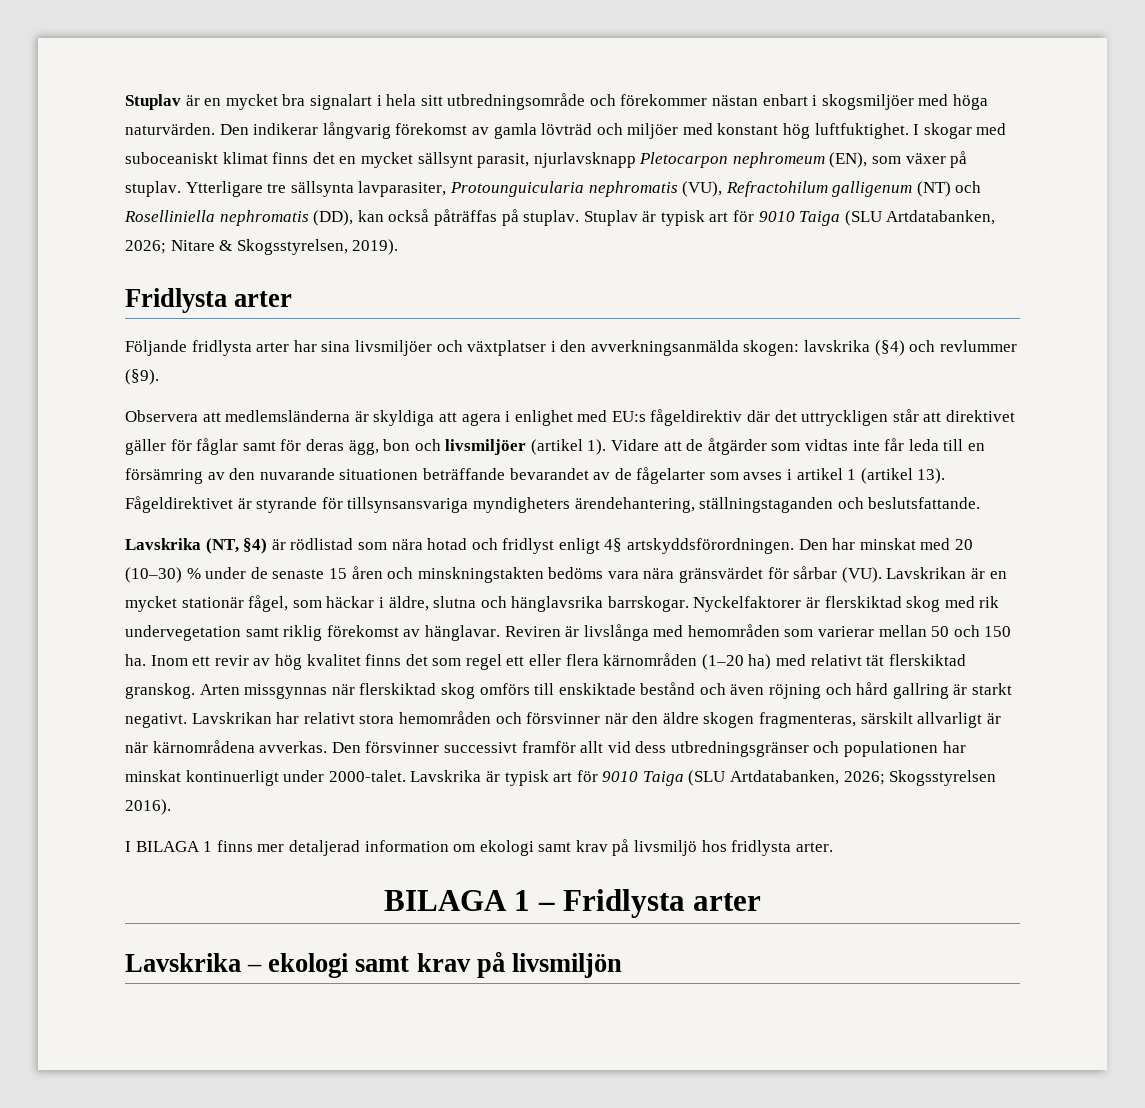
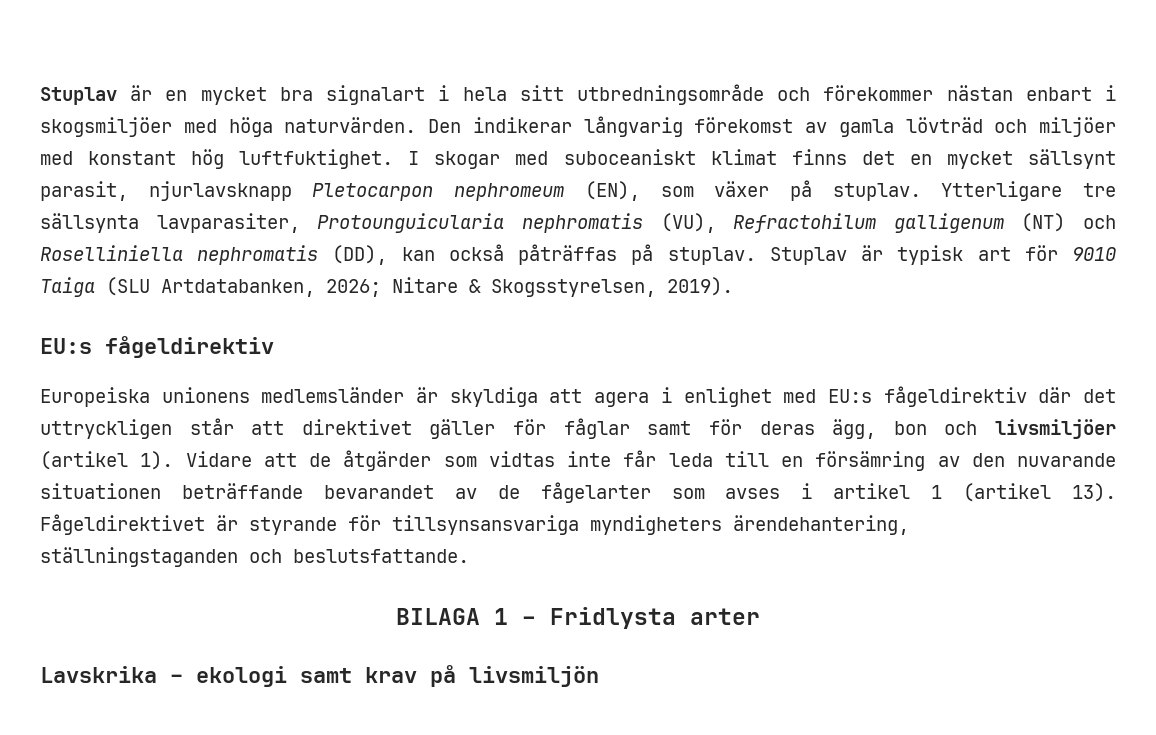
[125,288,293,313] [125,340,1017,356] [125,369,159,385] [125,410,351,422] Fridlysta arter // Följande fridlysta arter har sina livsmiljöer och växtplatser i den avverkningsanmälda skogen: lavskrika (§4) och revlummer (§9). // Observera att medlemsländerna -> [40,336,274,358] [40,387,405,407] EU:s fågeldirektiv // Europeiska unionens medlemsländer
[125,538,974,554] [125,566,1007,583] [125,595,1000,612] [125,624,1012,641] [125,653,966,670] [125,682,1013,699] [125,711,1001,728] [125,740,966,757] [125,770,997,786] [125,799,171,815] [125,839,833,856] // Lavskrika (NT, §4) är rödlistad som nära hotad och fridlyst enligt 4§ artskyddsförordningen. Den har minskat med 20 (10–30) % under de senaste 15 åren och minskningstakten bedöms vara nära gränsvärdet för sårbar (VU). Lavskrikan är en mycket stationär fågel, som häckar i äldre, slutna och hänglavsrika barrskogar. Nyckelfaktorer är flerskiktad skog med rik undervegetation samt riklig förekomst av hänglavar. Reviren är livslånga med hemområden som varierar mellan 50 och 150 ha. Inom ett revir av hög kvalitet finns det som regel ett eller flera kärnområden (1–20 ha) med relativt tät flerskiktad granskog. Arten missgynnas när flerskiktad skog omförs till enskiktade bestånd och även röjning och hård gallring är starkt negativt. Lavskrikan har relativt stora hemområden och försvinner när den äldre skogen fragmenteras, särskilt allvarligt är när kärnområdena avverkas. Den försvinner successivt framför allt vid dess utbredningsgränser och populationen har minskat kontinuerligt under 2000-talet. Lavskrika är typisk art för 9010 Taiga (SLU Artdatabanken, 2026; Skogsstyrelsen 2016). // I BILAGA 1 finns mer detaljerad information om ekologi samt krav på livsmiljö hos fridlysta arter. -> (469, 556) none

